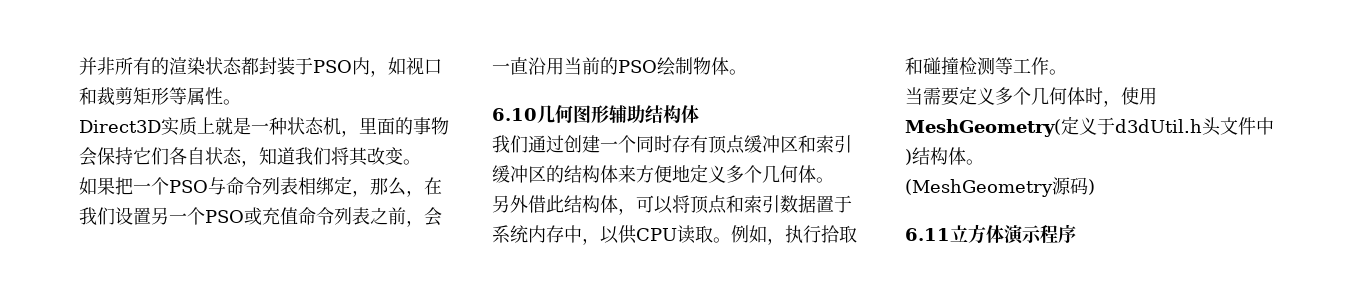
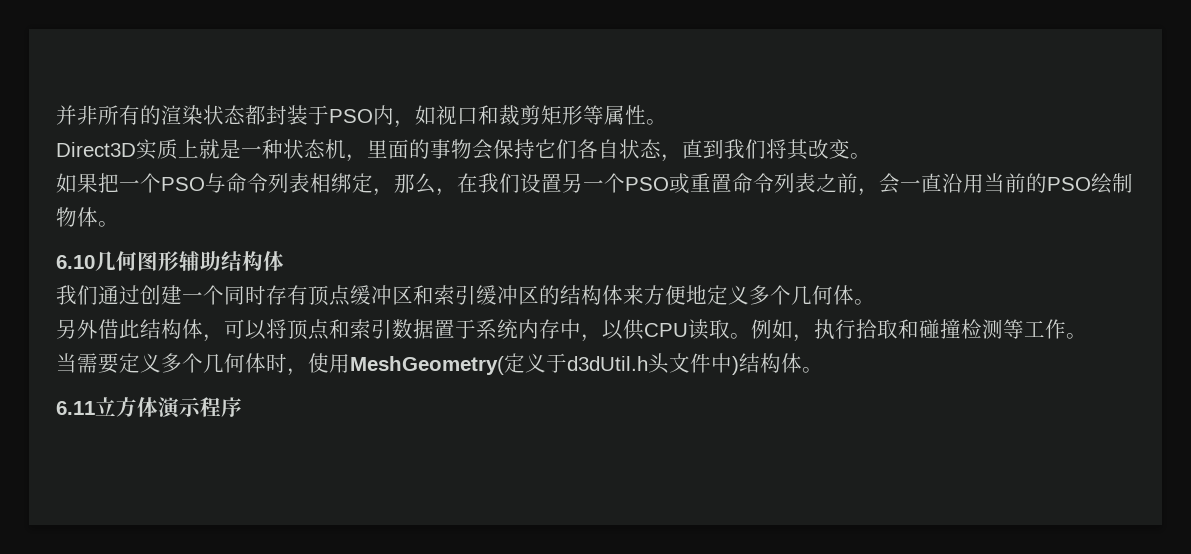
[259,147,295,165] 知道 -> [682,139,724,159] 直到
[262,207,298,225] 充值 -> [690,173,732,193] 重置
[905,177,1095,197] // (MeshGeometry源码) -> (823, 370) none

